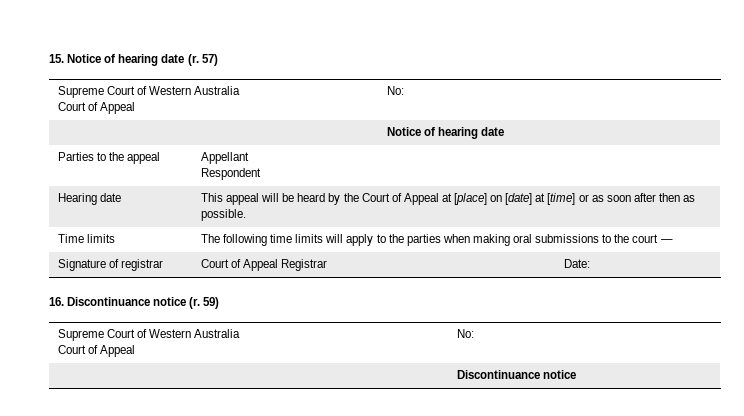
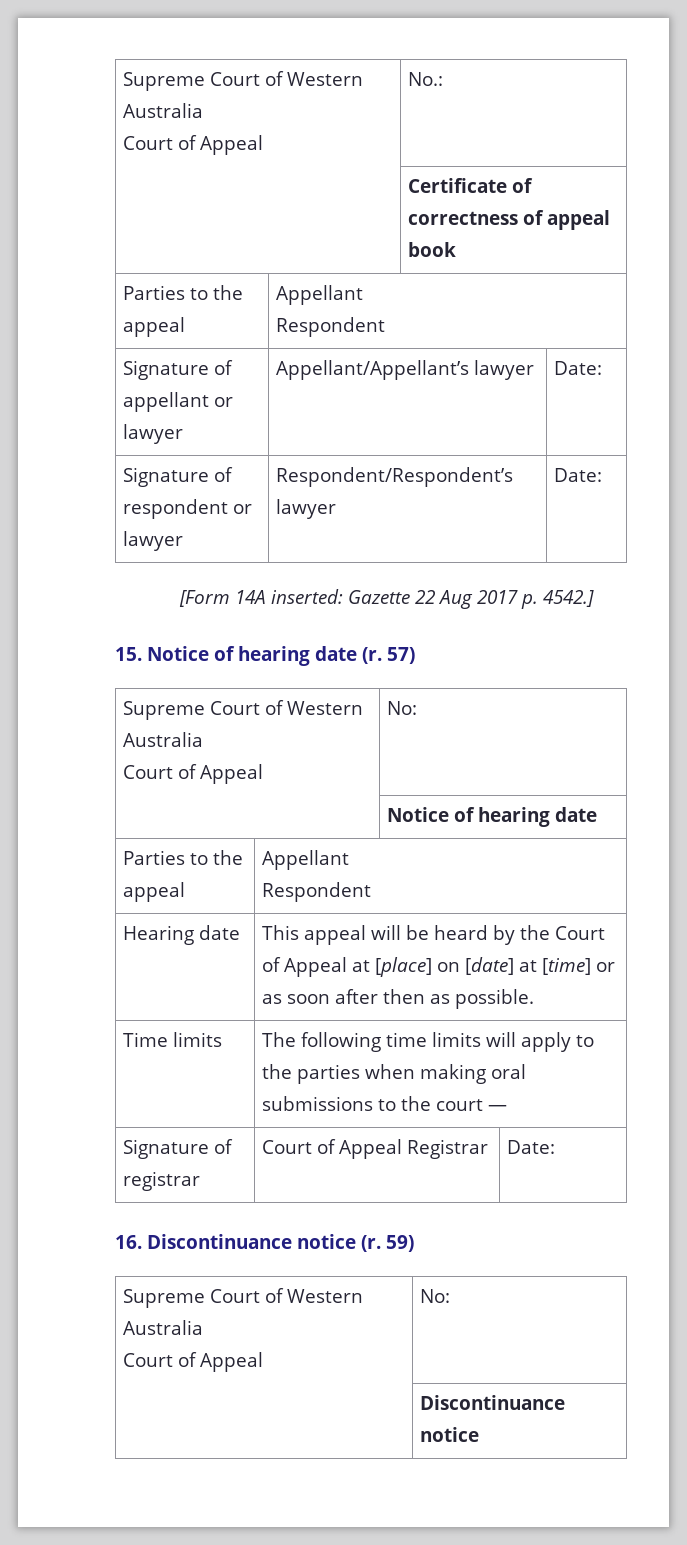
(49, 58) none -> [123,71,364,91] [123,103,204,118] [123,135,264,155] [408,72,444,86] [408,178,534,193] [408,210,611,230] [408,242,457,257] [123,285,244,300] [123,317,186,337] [276,285,364,305] [276,317,386,337] [123,360,234,380] [123,392,234,412] [123,424,184,444] [276,360,535,380] [554,361,603,375] [123,467,234,487] [123,499,253,519] [123,531,184,551] [276,467,514,487] [276,499,337,519] [554,468,603,482] [179,589,595,609] Supreme Court of Western Australia // Court of Appeal | No.: // | Certificate of correctness of appeal book // Parties to the appeal | Appellant // Respondent // Signature of appellant or lawyer | Appellant/Appellant’s lawyer | Date: // Signature of respondent or lawyer | Respondent/Respondent’s lawyer | Date: // [Form 14A inserted: Gazette 22 Aug 2017 p. 4542.] //

